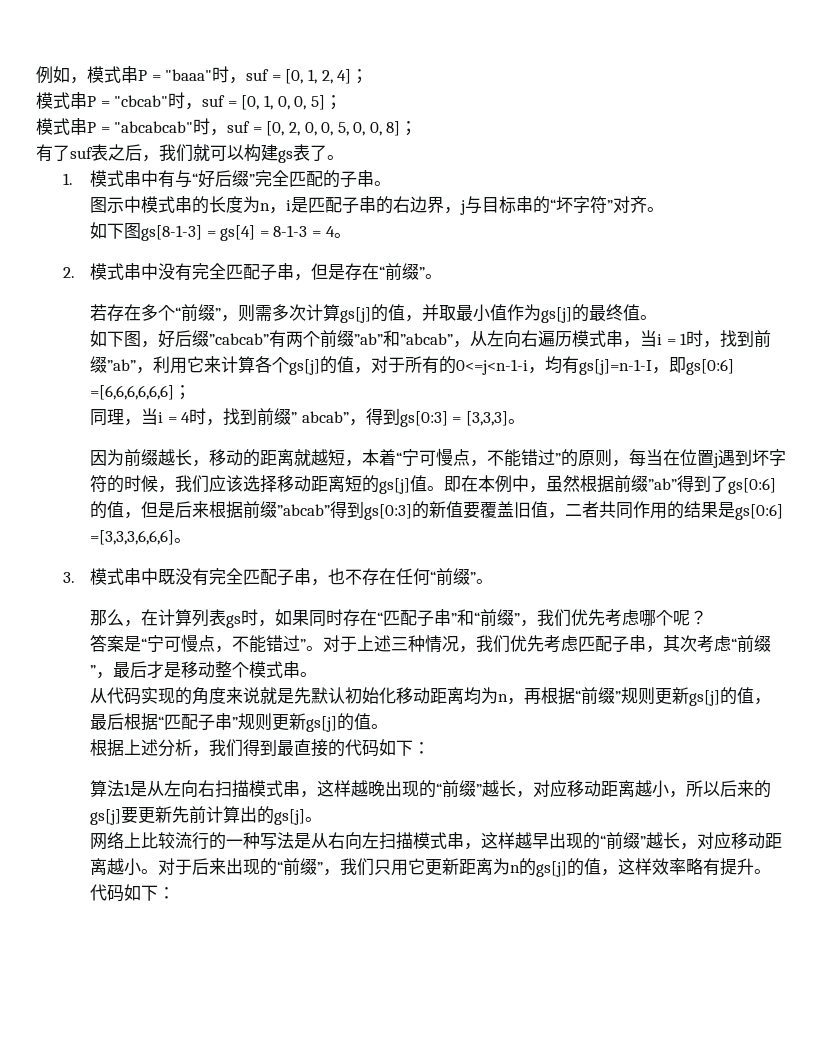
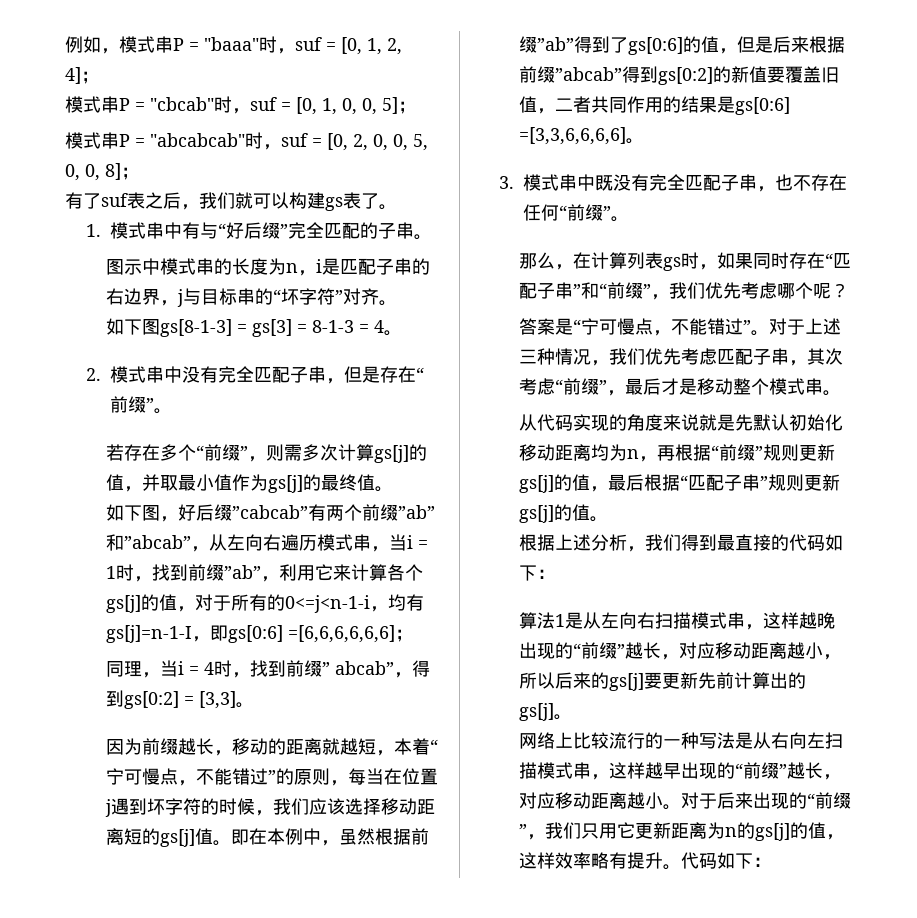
[220,225,256,241] gs[4] -> [252,319,293,337] gs[3]
[399,411,508,427] gs[0:3] = [3,3,3] -> [124,691,237,709] gs[0:2] = [3,3]
[363,504,412,520] gs[0:3] -> [658,67,714,85] gs[0:2]
[89,530,174,545] =[3,3,3,6,6,6] -> [519,127,627,145] =[3,3,6,6,6,6]

